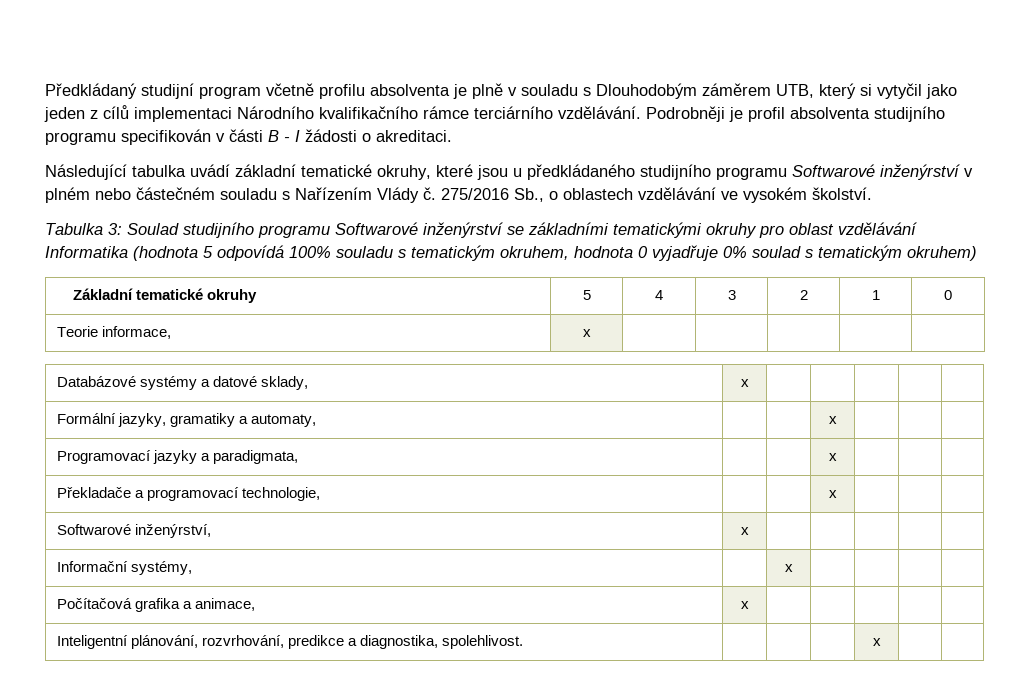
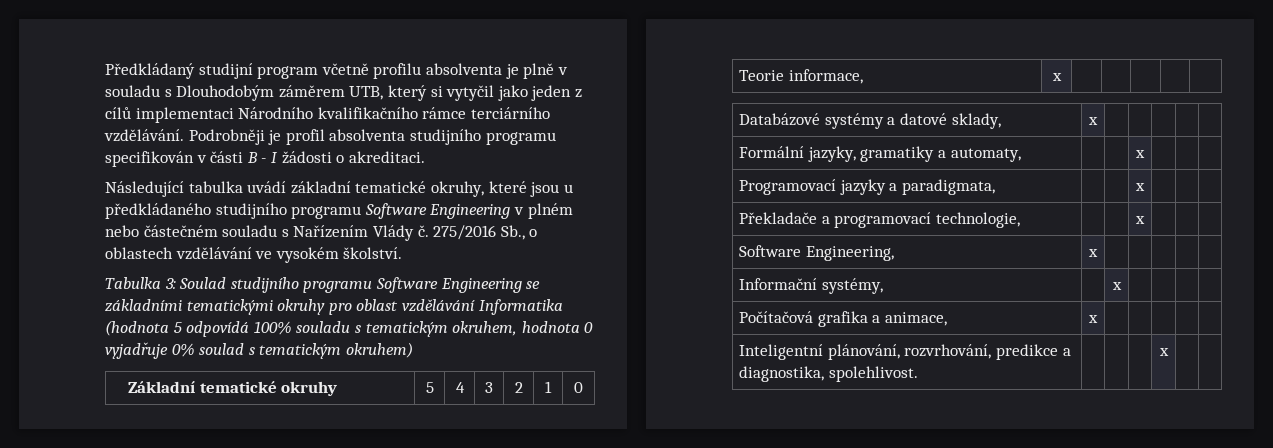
[792,164,960,180] Softwarové inženýrství -> [364,203,511,219] Software Engineering
[335,222,503,238] Softwarové inženýrství -> [375,277,522,293] Software Engineering
[56,524,211,538] Softwarové inženýrství, -> [739,245,894,261] Software Engineering,

